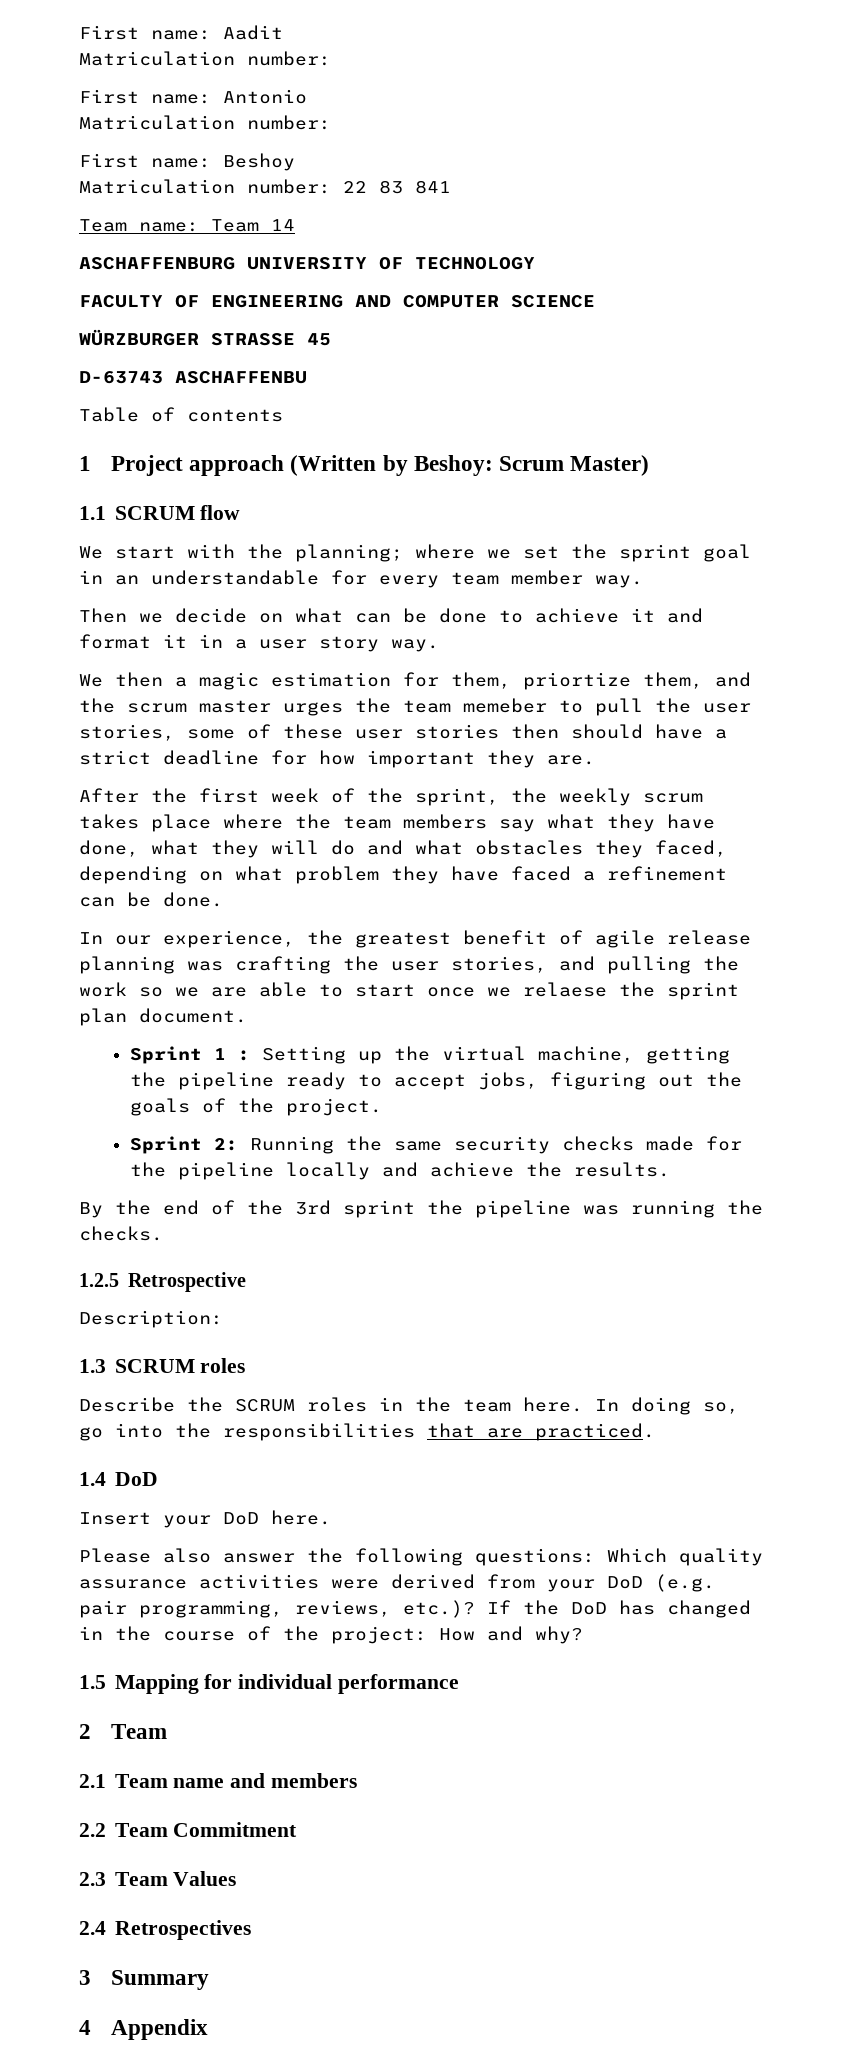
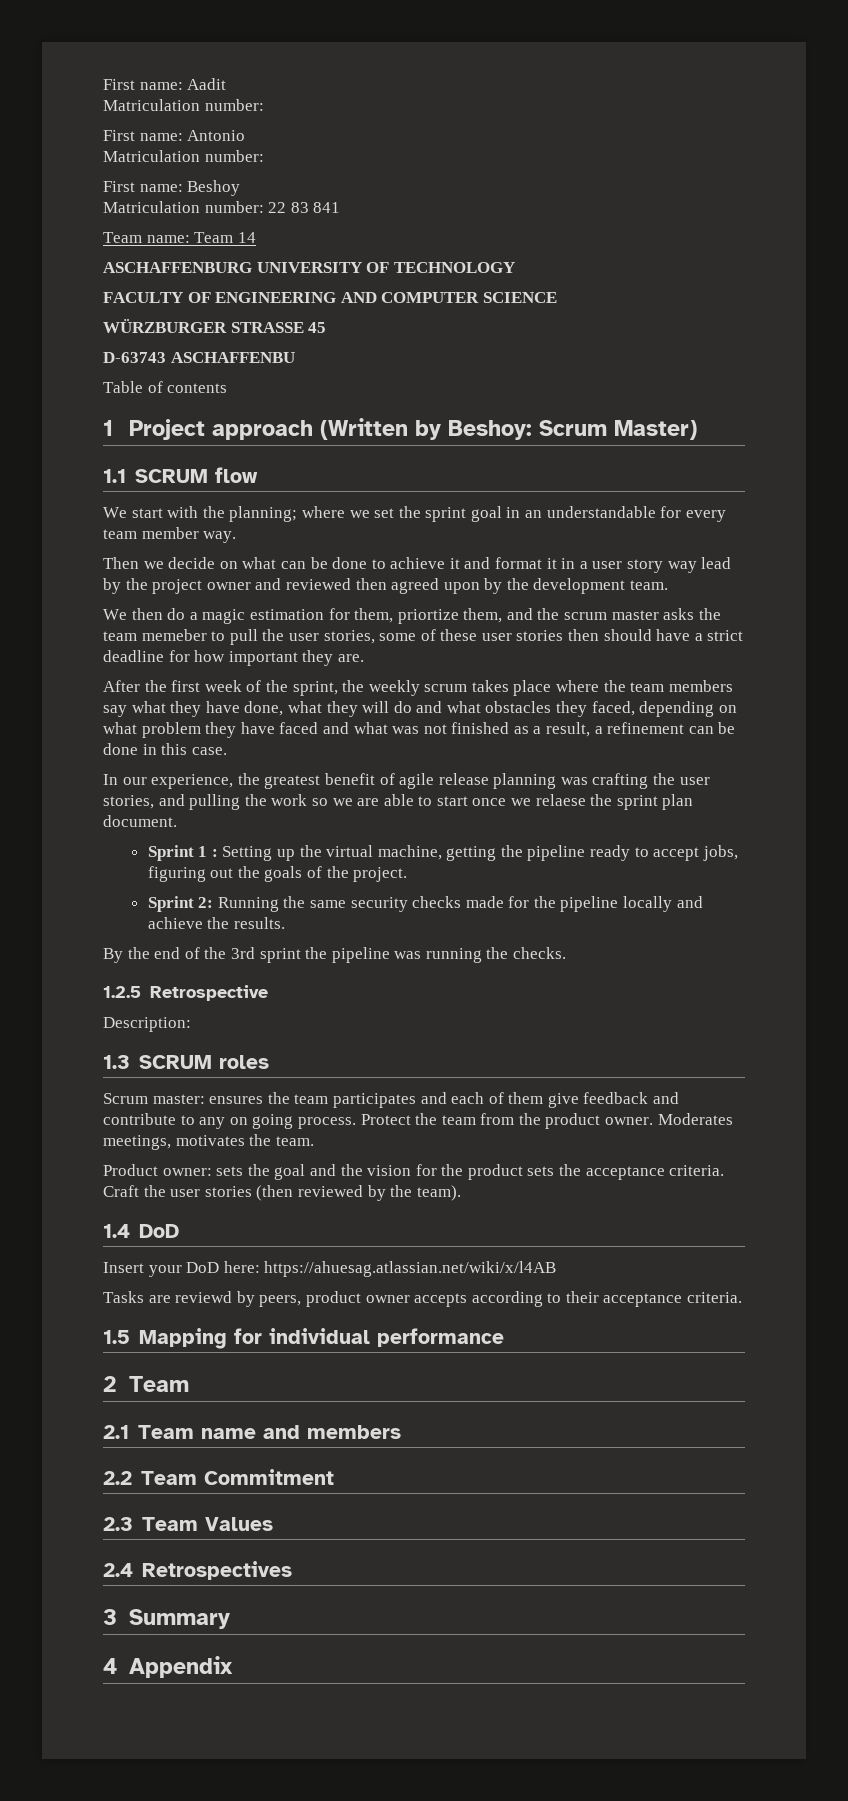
[391,639,439,652] way. -> [667,557,732,573] [103,578,669,594] way lead by the project owner and reviewed then agreed upon by the development team.
(163, 679) none -> [167,608,186,620] do
[283,702,343,716] urges -> [663,608,695,620] asks
[583,866,727,881] [79,892,223,907] a refinement can be done. -> [322,722,736,737] [103,743,227,755] and what was not finished as a result, a refinement can be done in this case.
[79,1397,739,1415] [79,1423,655,1441] Describe the SCRUM roles in the team here. In doing so, go into the responsibilities that are practiced. -> [103,1092,680,1108] [103,1113,733,1129] [103,1134,314,1150] [103,1164,725,1180] [103,1185,461,1201] Scrum master: ensures the team participates and each of them give feedback and contribute to any on going process. Protect the team from the product owner. Moderates meetings, motivates the team. // Product owner: sets the goal and the vision for the product sets the acceptance criteria. Craft the user stories (then reviewed by the team).
[271,1510,331,1525] [79,1548,763,1566] [79,1574,715,1592] [79,1600,751,1618] [79,1626,583,1644] here. // Please also answer the following questions: Which quality assurance activities were derived from your DoD (e.g. pair programming, reviews, etc.)? If the DoD has changed in the course of the project: How and why? -> [223,1261,557,1277] [103,1291,743,1307] here: https://ahuesag.atlassian.net/wiki/x/l4AB // Tasks are reviewd by peers, product owner accepts according to their acceptance criteria.

